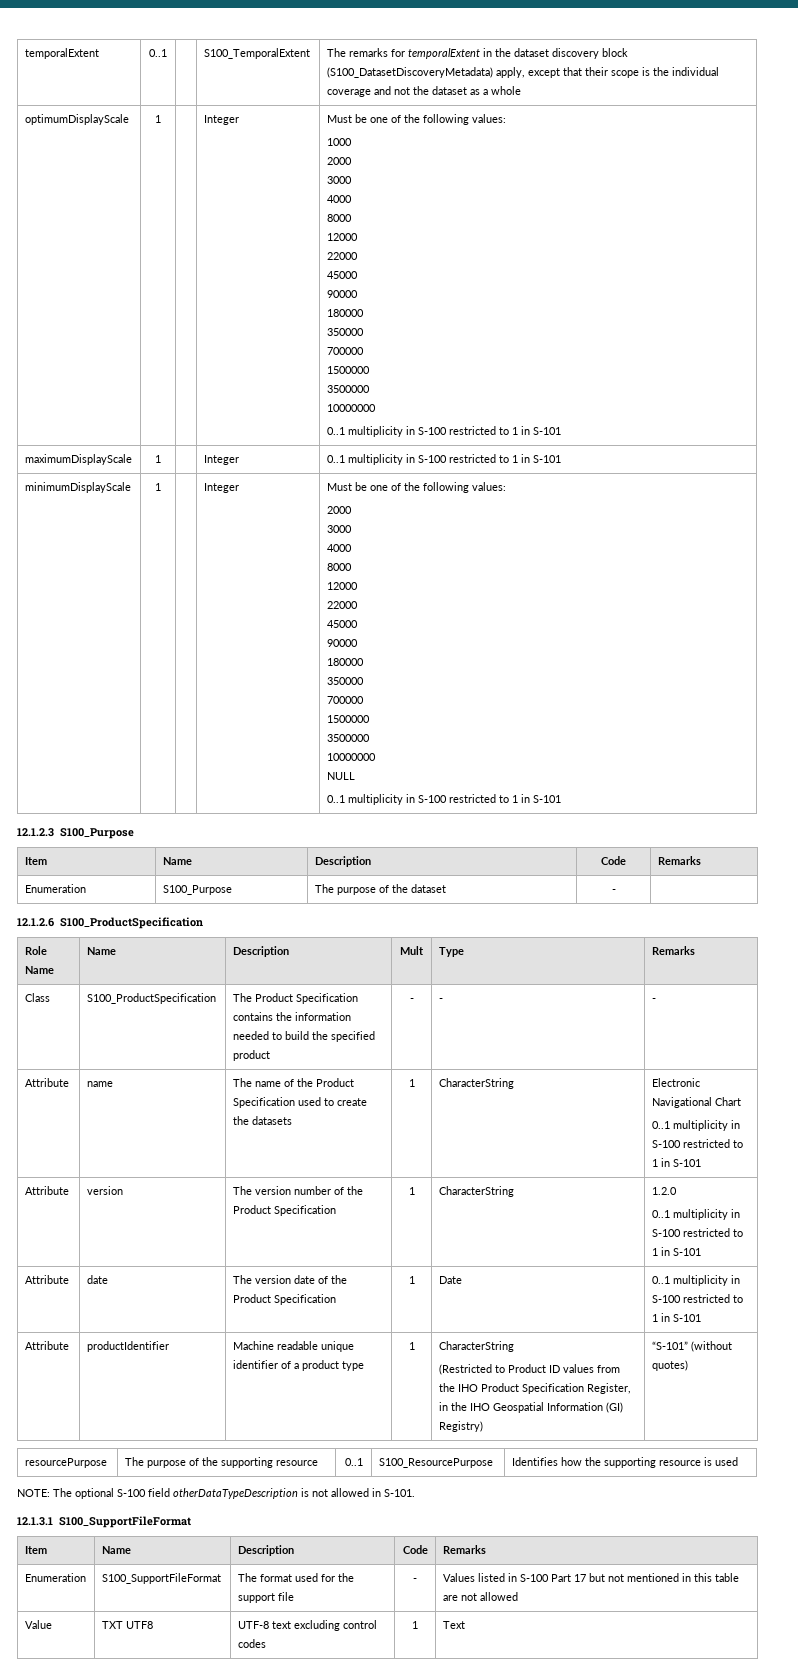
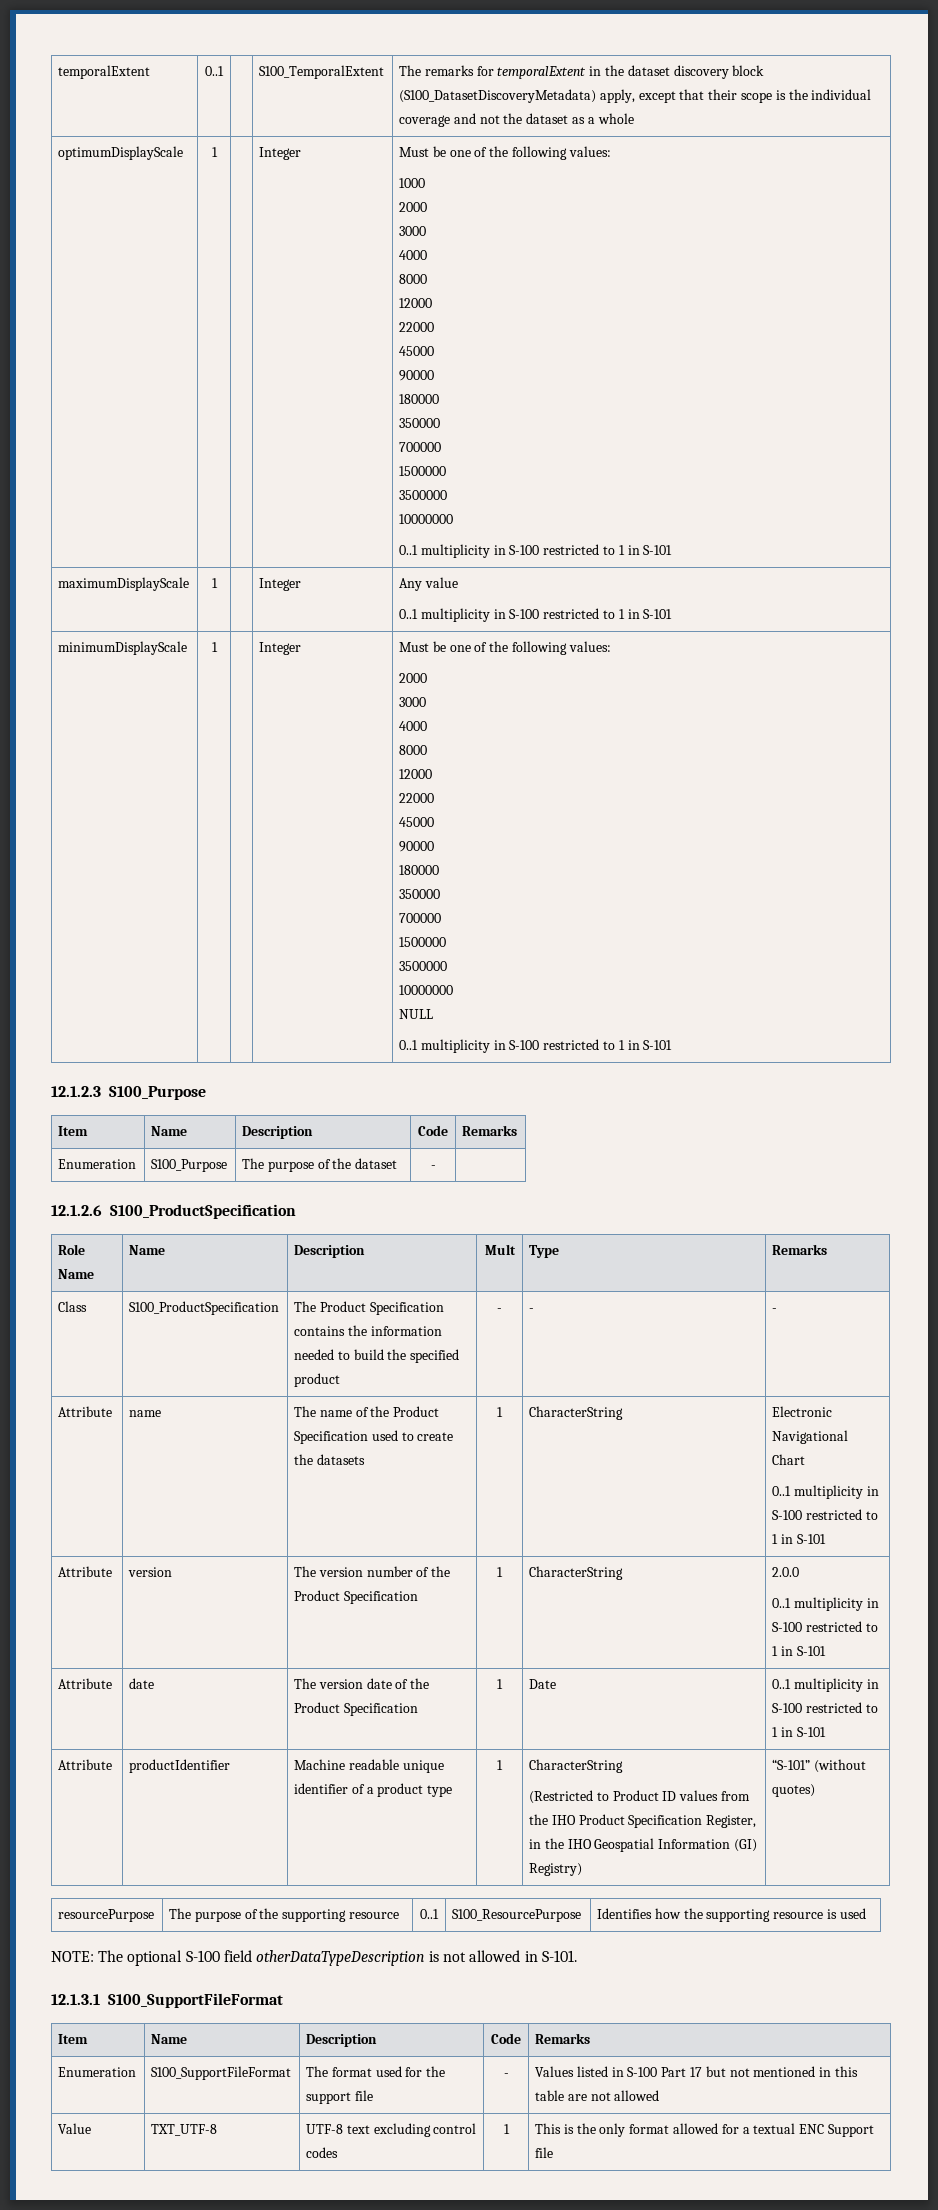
(239, 460) none -> [399,577,458,591] Any value //
[651,1187,677,1195] 1.2.0 -> [772,1567,800,1577] 2.0.0
[101,1621,153,1629] TXT UTF8 -> [151,2124,218,2136] TXT_UTF-8
[442,1621,465,1629] Text -> [535,2123,874,2137] [535,2147,554,2158] This is the only format allowed for a textual ENC Support file

